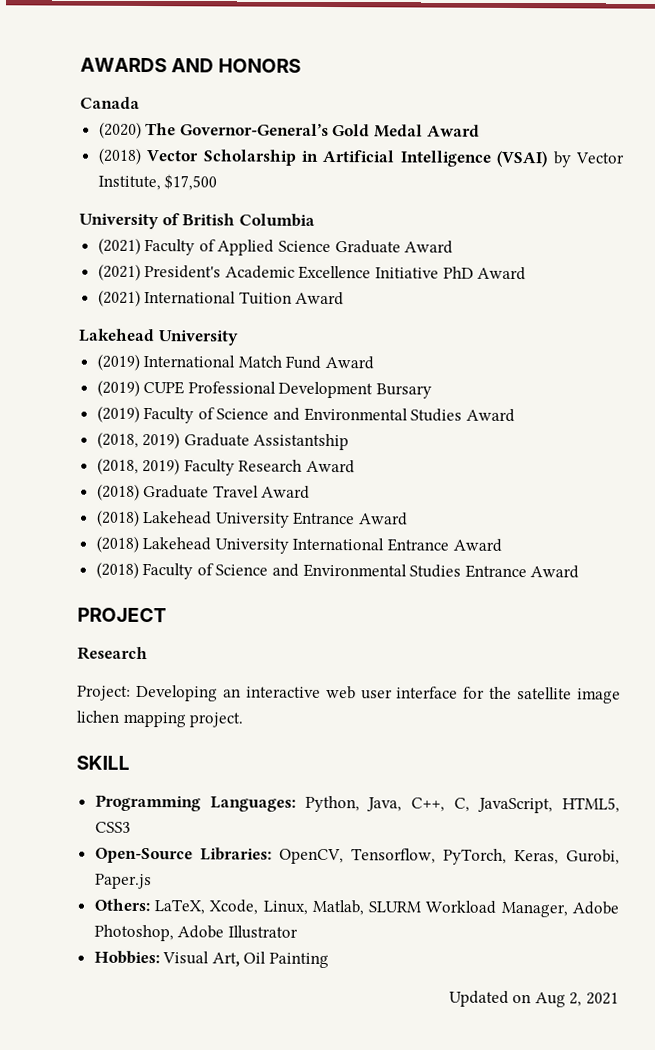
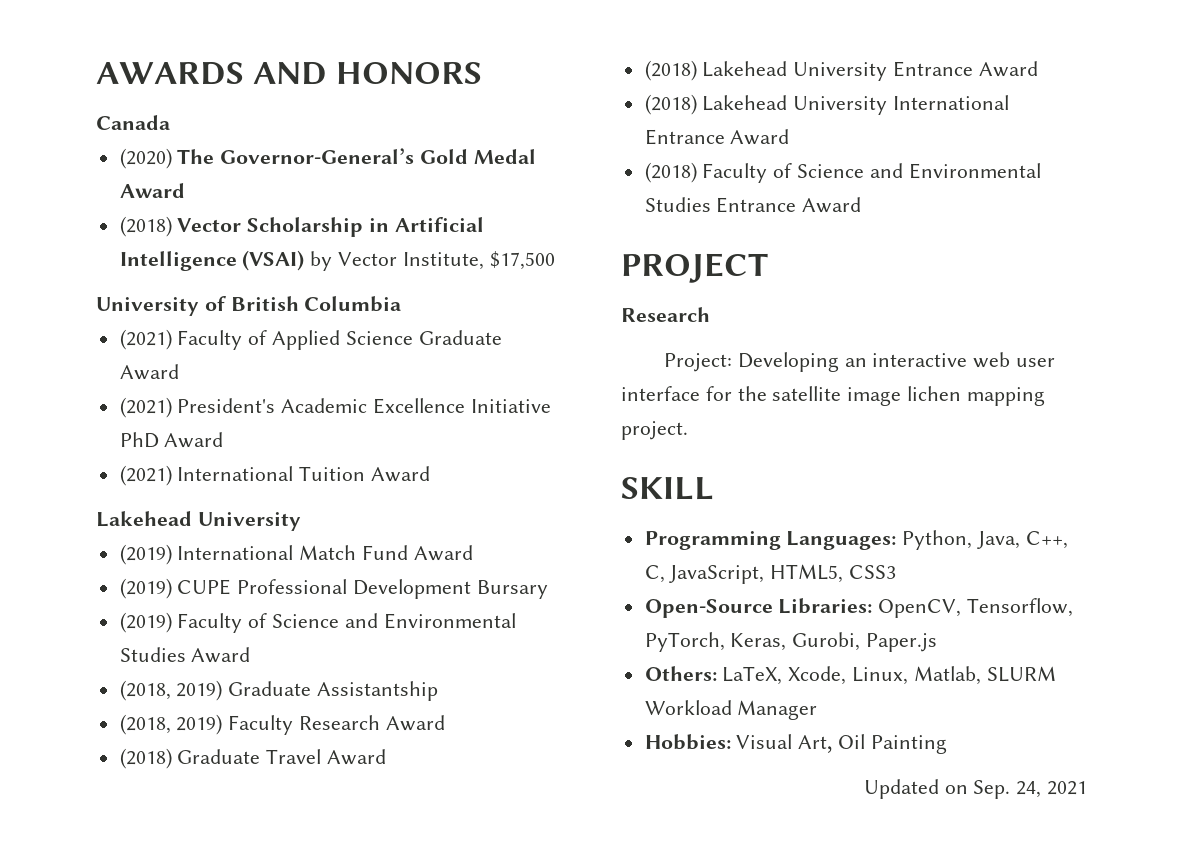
[500,901,619,918] [93,924,298,942] Manager, Adobe Photoshop, Adobe Illustrator -> [737,700,818,720] Manager
[534,992,583,1008] Aug 2, -> [973,780,1042,799] Sep. 24,

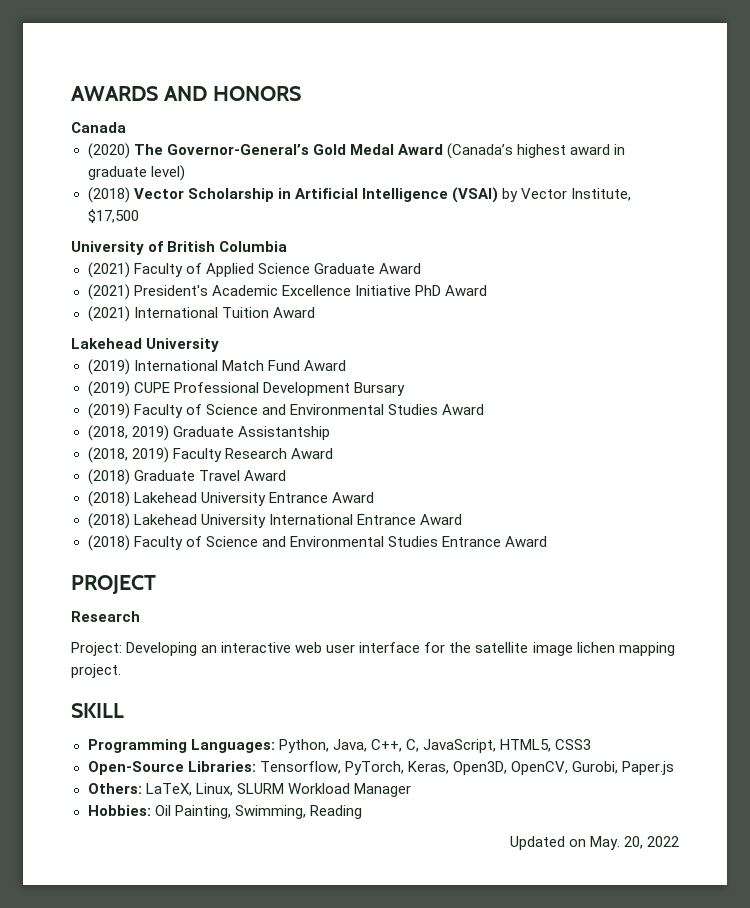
(185, 190) none -> [446,143,625,159] [87,165,185,181] (Canada’s highest award in graduate level)
[878,599,962,618] OpenCV, -> (256, 766) none
(787, 642) none -> [452,761,568,775] Open3D, OpenCV,
[788,666,981,685] Xcode, Linux, Matlab, -> [195,783,233,796] Linux,
[736,734,947,754] Visual Art, Oil Painting -> [154,805,362,819] Oil Painting, Swimming, Reading
[973,780,1087,799] Sep. 24, 2021 -> [589,836,679,850] May. 20, 2022

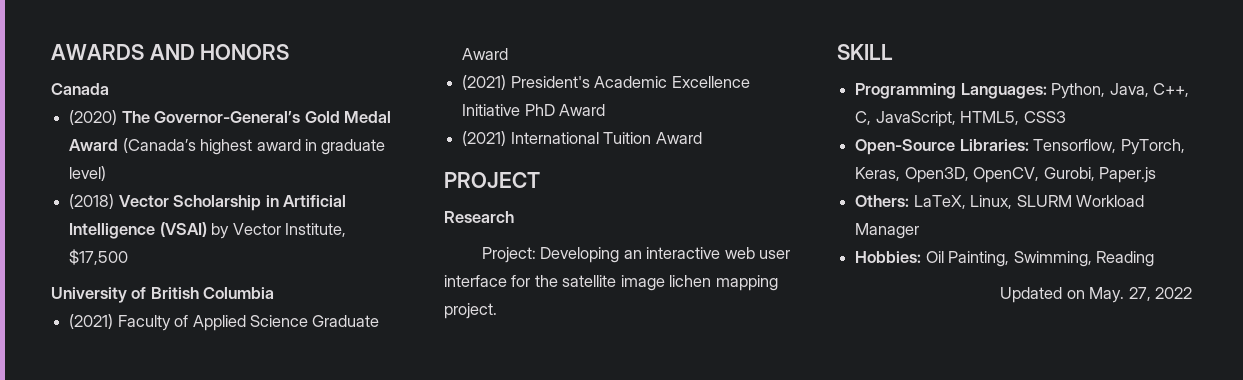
[71,338,220,352] [87,359,346,375] [87,381,405,397] [87,403,484,419] [87,425,330,441] [87,447,333,463] [87,469,286,485] [87,491,374,507] [87,513,462,529] [87,535,547,551] // Lakehead University // (2019) International Match Fund Award // (2019) CUPE Professional Development Bursary // (2019) Faculty of Science and Environmental Studies Award // (2018, 2019) Graduate Assistantship // (2018, 2019) Faculty Research Award // (2018) Graduate Travel Award // (2018) Lakehead University Entrance Award // (2018) Lakehead University International Entrance Award // (2018) Faculty of Science and Environmental Studies Entrance Award -> (702, 138) none
[623,836,643,849] 20, -> [1128,287,1151,301] 27,

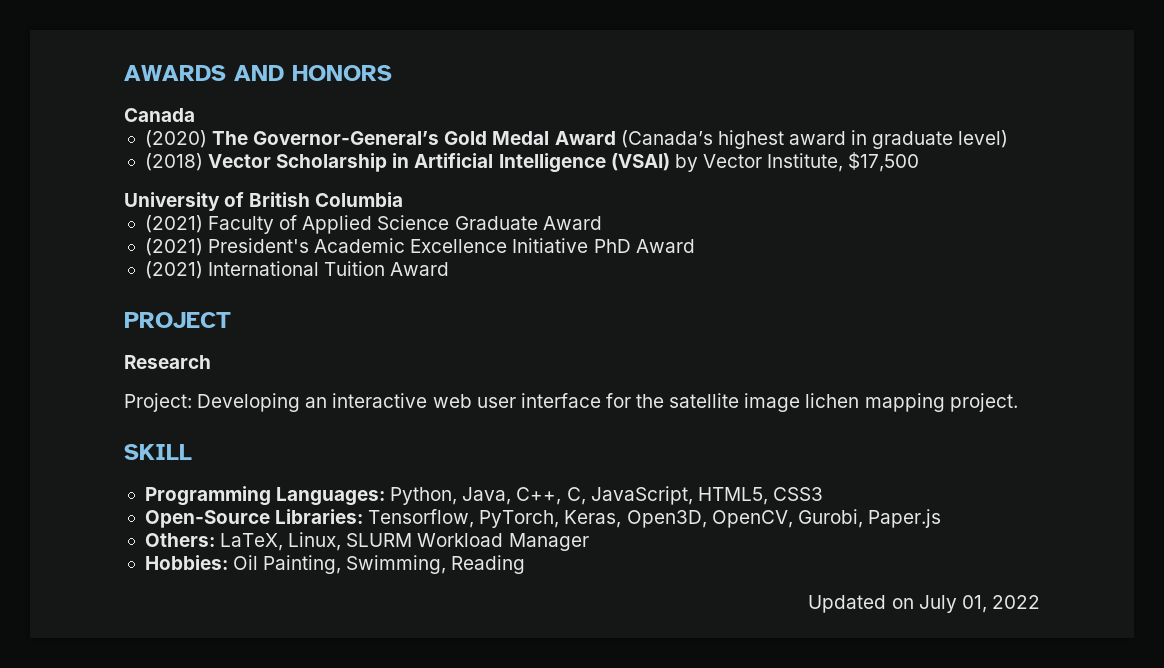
[1089,287,1151,303] May. 27, -> [918,595,987,613] July 01,

